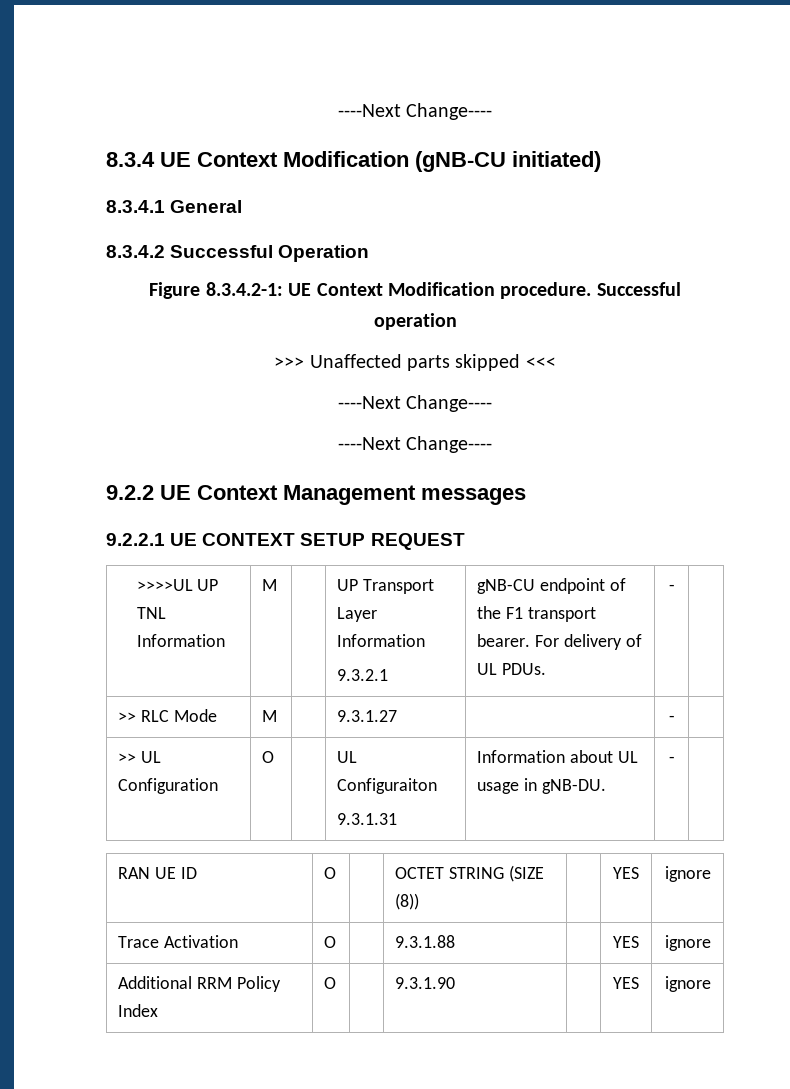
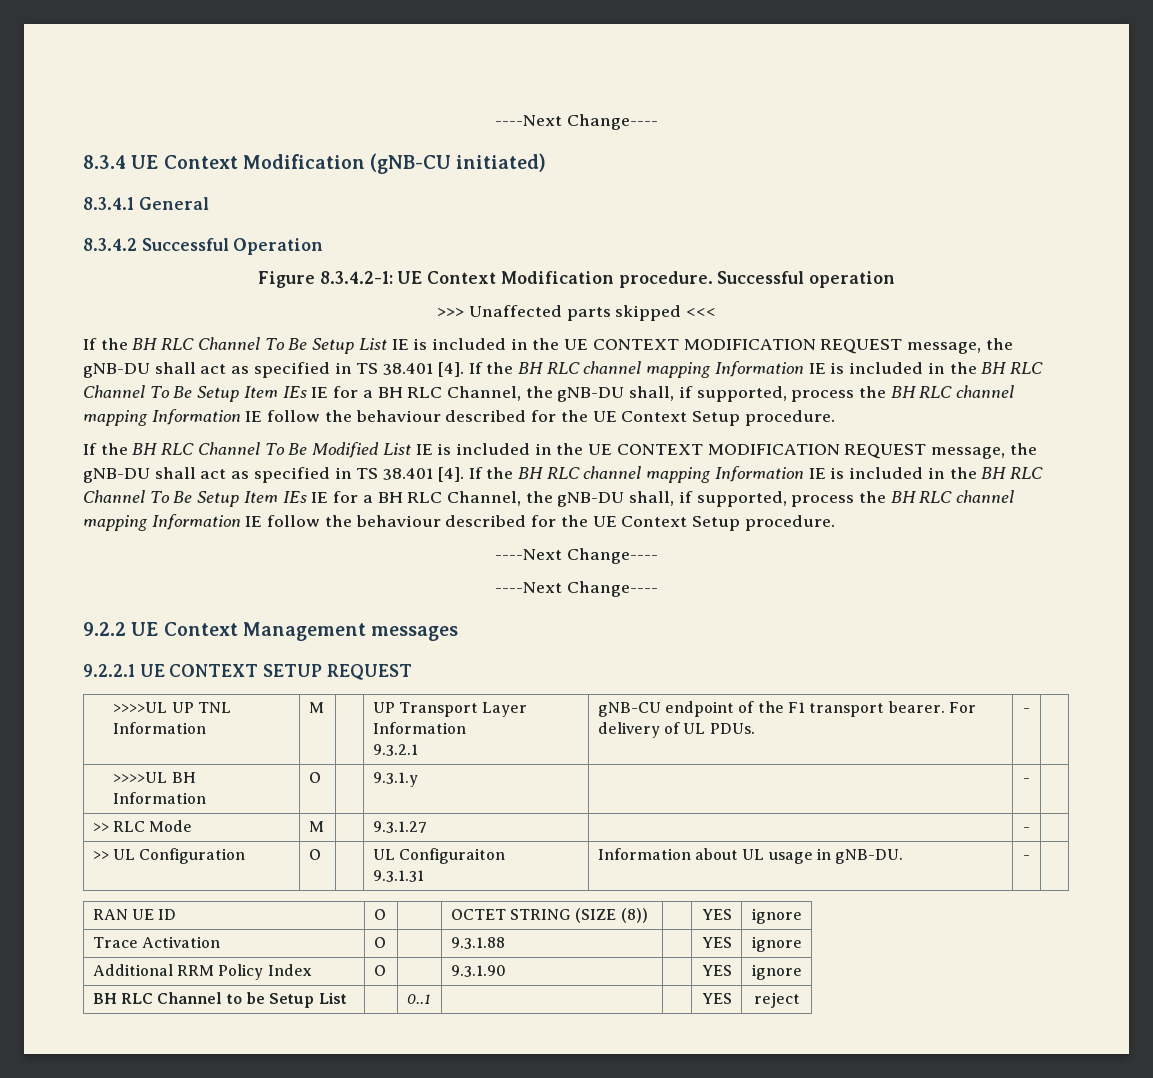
(556, 362) none -> [83,337,1013,354] [83,361,1043,378] [83,385,1015,402] [83,409,835,426] [83,442,1037,459] [83,466,1043,483] [83,490,1015,507] [83,514,835,531] // If the BH RLC Channel To Be Setup List IE is included in the UE CONTEXT MODIFICATION REQUEST message, the gNB-DU shall act as specified in TS 38.401 [4]. If the BH RLC channel mapping Information IE is included in the BH RLC Channel To Be Setup Item IEs IE for a BH RLC Channel, the gNB-DU shall, if supported, process the BH RLC channel mapping Information IE follow the behaviour described for the UE Context Setup procedure. // If the BH RLC Channel To Be Modified List IE is included in the UE CONTEXT MODIFICATION REQUEST message, the gNB-DU shall act as specified in TS 38.401 [4]. If the BH RLC channel mapping Information IE is included in the BH RLC Channel To Be Setup Item IEs IE for a BH RLC Channel, the gNB-DU shall, if supported, process the BH RLC channel mapping Information IE follow the behaviour described for the UE Context Setup procedure.
(675, 587) none -> [113,772,196,783] [113,792,207,804] [308,772,321,783] [372,772,418,787] [1023,778,1030,783] // >>>>UL BH Information | O | | 9.3.1.y | | - |
(711, 984) none -> [92,992,347,1008] [406,994,431,1004] [701,993,732,1004] [753,992,800,1008] // BH RLC Channel to be Setup List | | 0..1 | | | YES | reject

